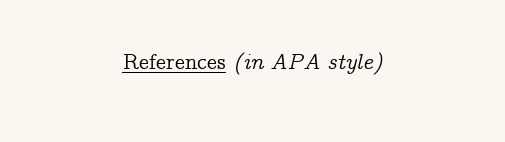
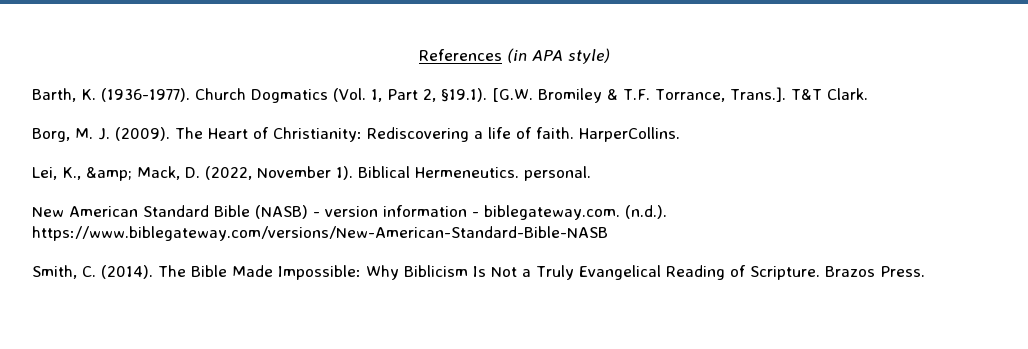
(383, 63) none -> [32,87,868,103] [32,127,680,142] [32,166,591,181] [32,205,667,220] [32,226,608,241] [32,265,925,280] // Barth, K. (1936-1977). Church Dogmatics (Vol. 1, Part 2, §19.1). [G.W. Bromiley & T.F. Torrance, Trans.]. T&T Clark. // Borg, M. J. (2009). The Heart of Christianity: Rediscovering a life of faith. HarperCollins. // Lei, K., &amp; Mack, D. (2022, November 1). Biblical Hermeneutics. personal. // New American Standard Bible (NASB) - version information - biblegateway.com. (n.d.). https://www.biblegateway.com/versions/New-American-Standard-Bible-NASB // Smith, C. (2014). The Bible Made Impossible: Why Biblicism Is Not a Truly Evangelical Reading of Scripture. Brazos Press.

